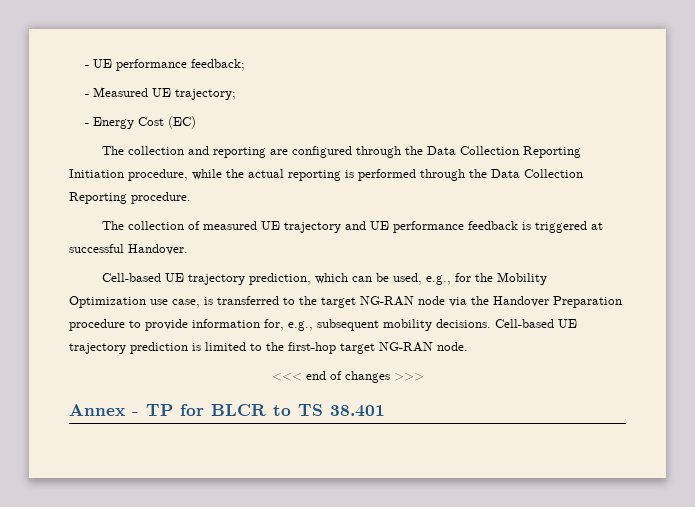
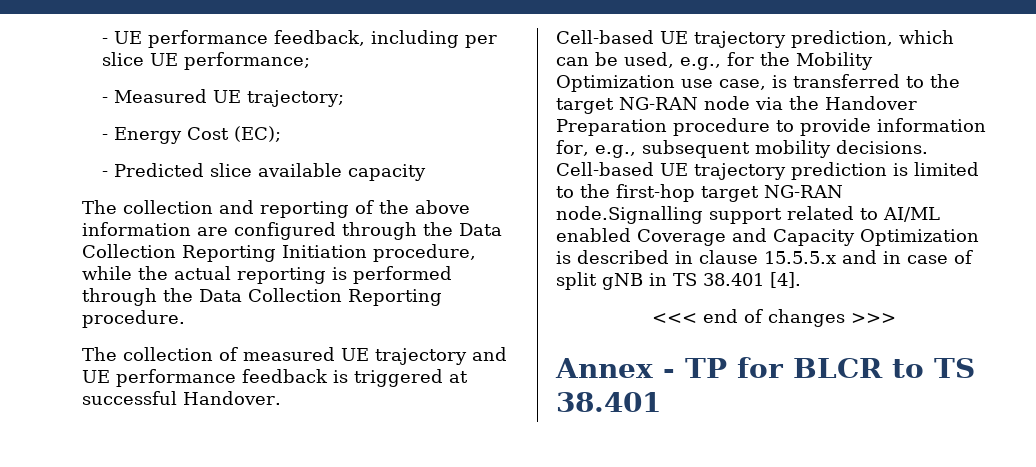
[190,59,245,71] feedback; -> [273,30,497,48] [101,52,310,70] feedback, including per slice UE performance;
[167,116,196,129] (EC) -> [233,126,281,142] [101,163,426,181] (EC); // - Predicted slice available capacity
(267, 152) none -> [355,200,470,214] [82,222,191,236] of the above information
[437,342,468,351] node. -> [556,206,940,224] [556,228,979,246] [556,250,973,264] [556,272,801,290] node.Signalling support related to AI/ML enabled Coverage and Capacity Optimization is described in clause 15.5.5.x and in case of split gNB in TS 38.401 [4].

